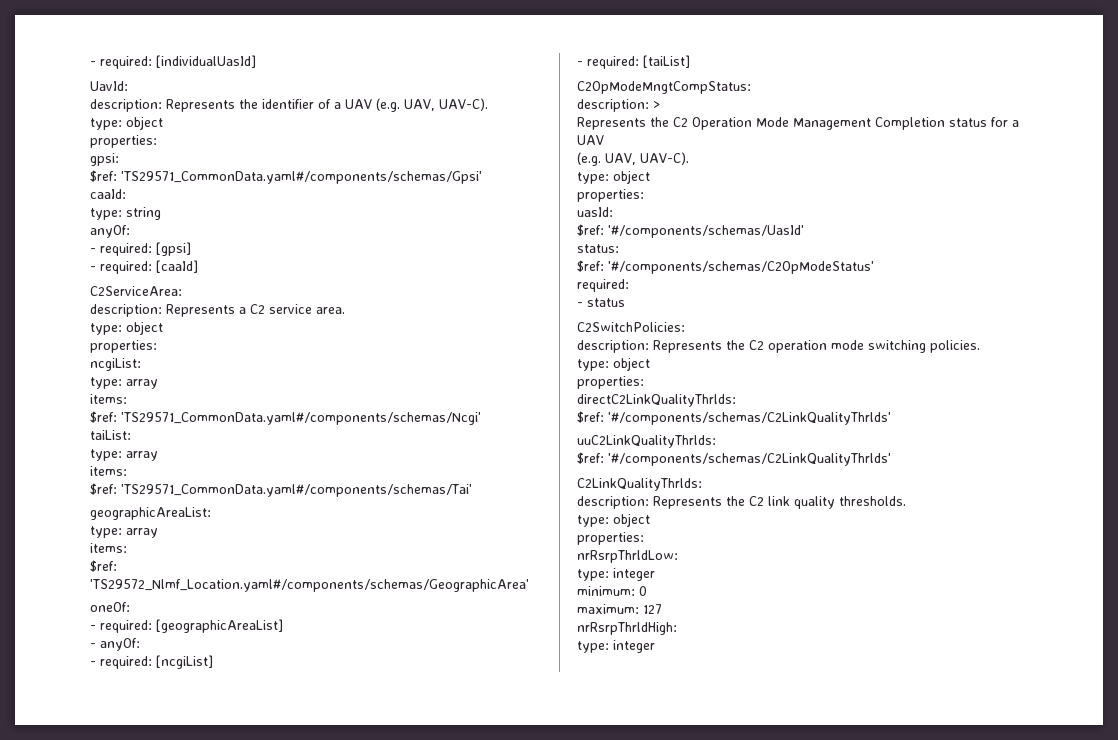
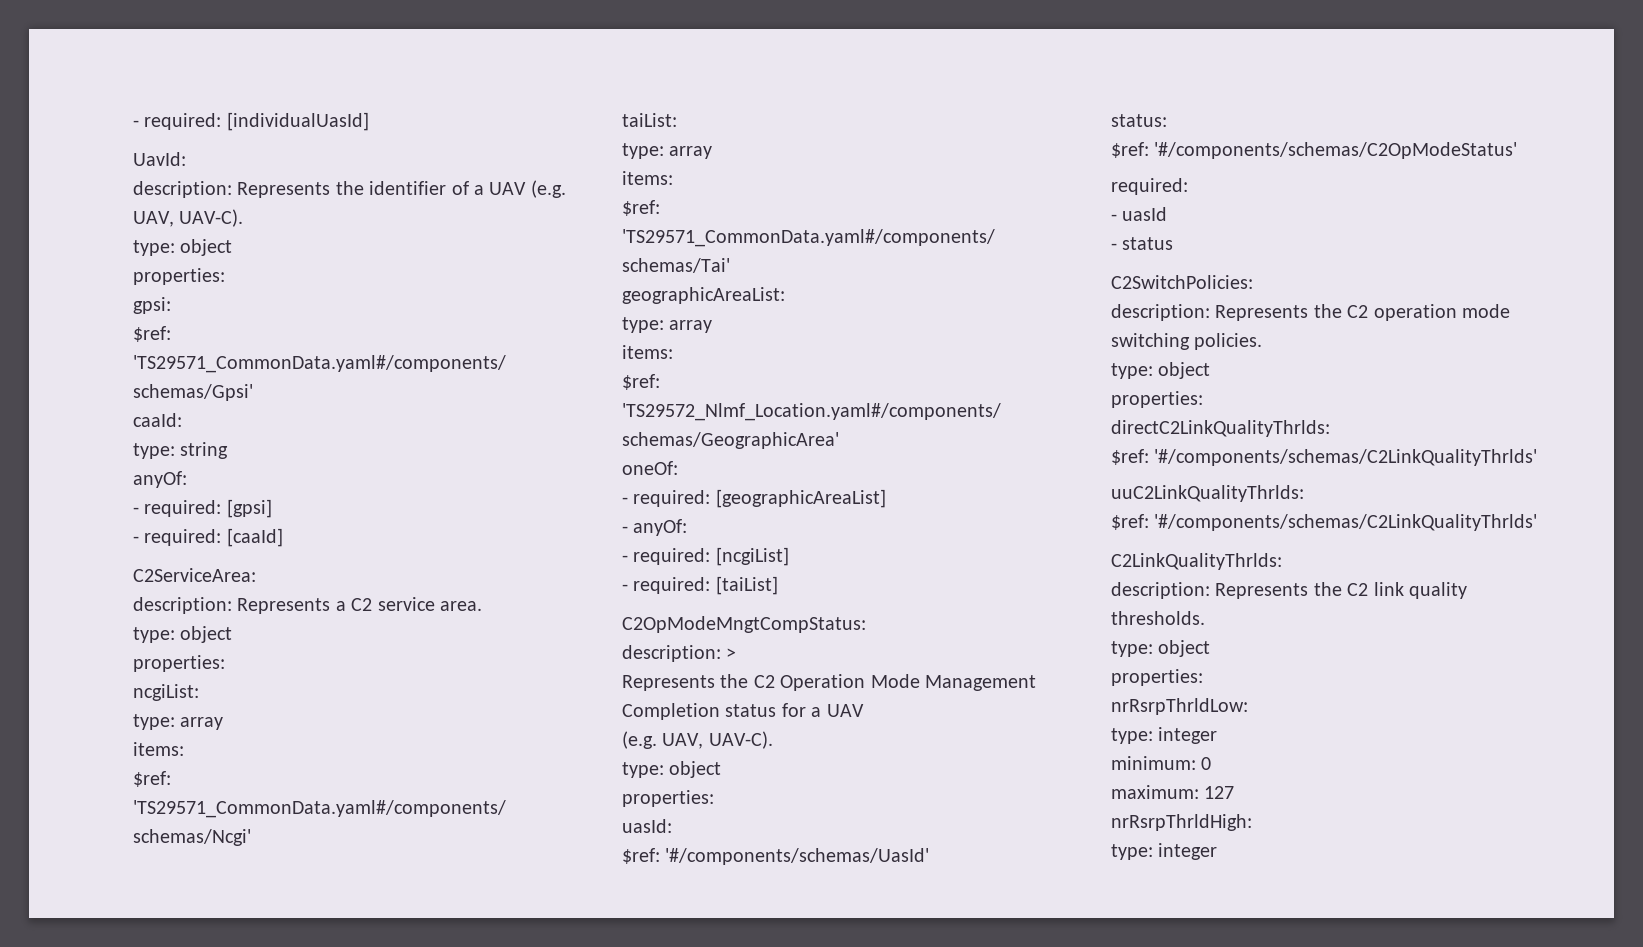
(629, 285) none -> [1111,207,1168,221] // - uasId

